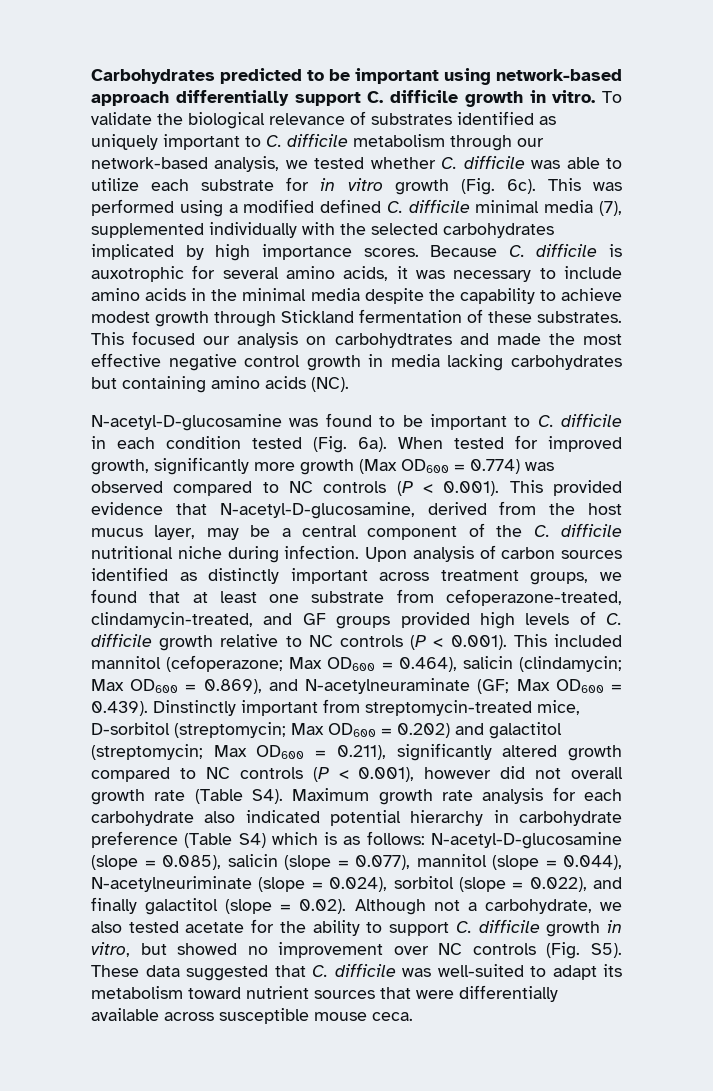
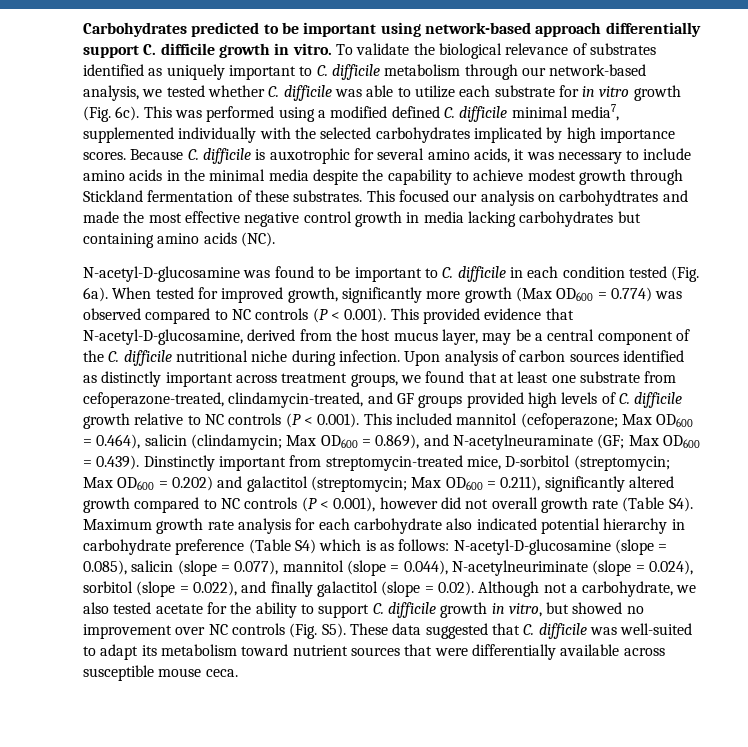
[544,200,622,216] media (7), -> [570,104,619,121] media7,

